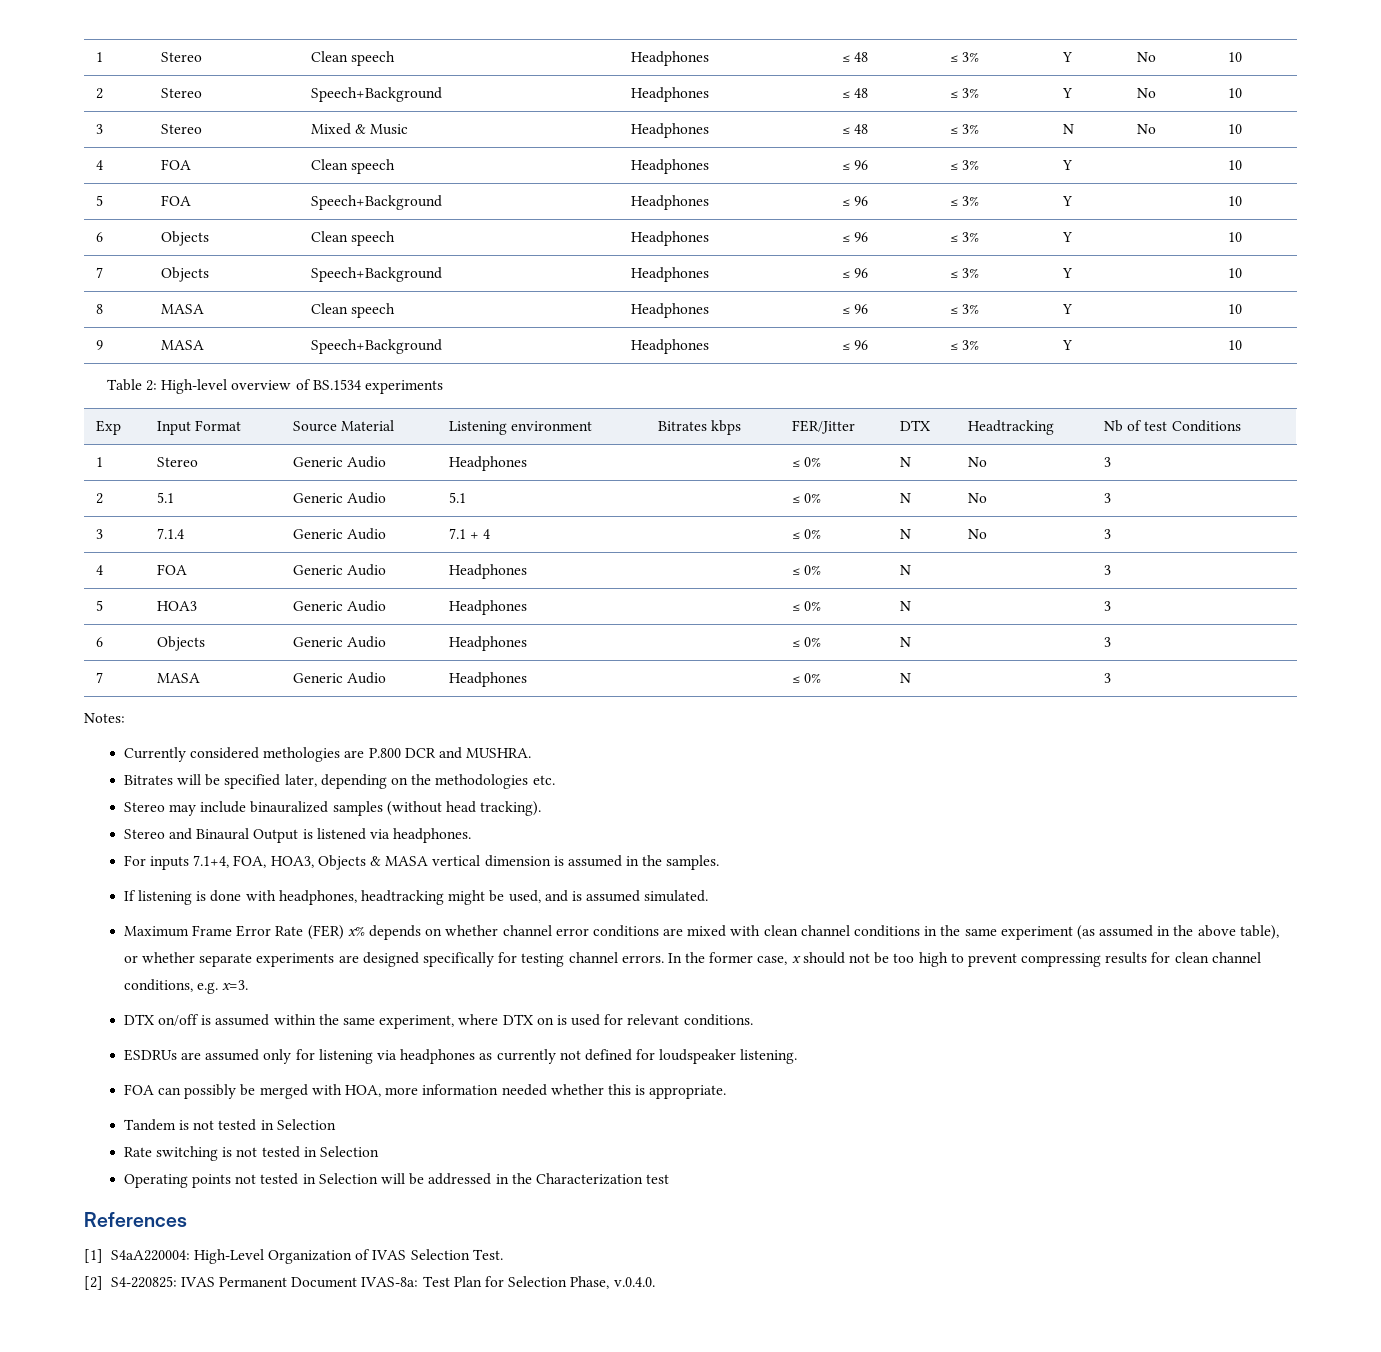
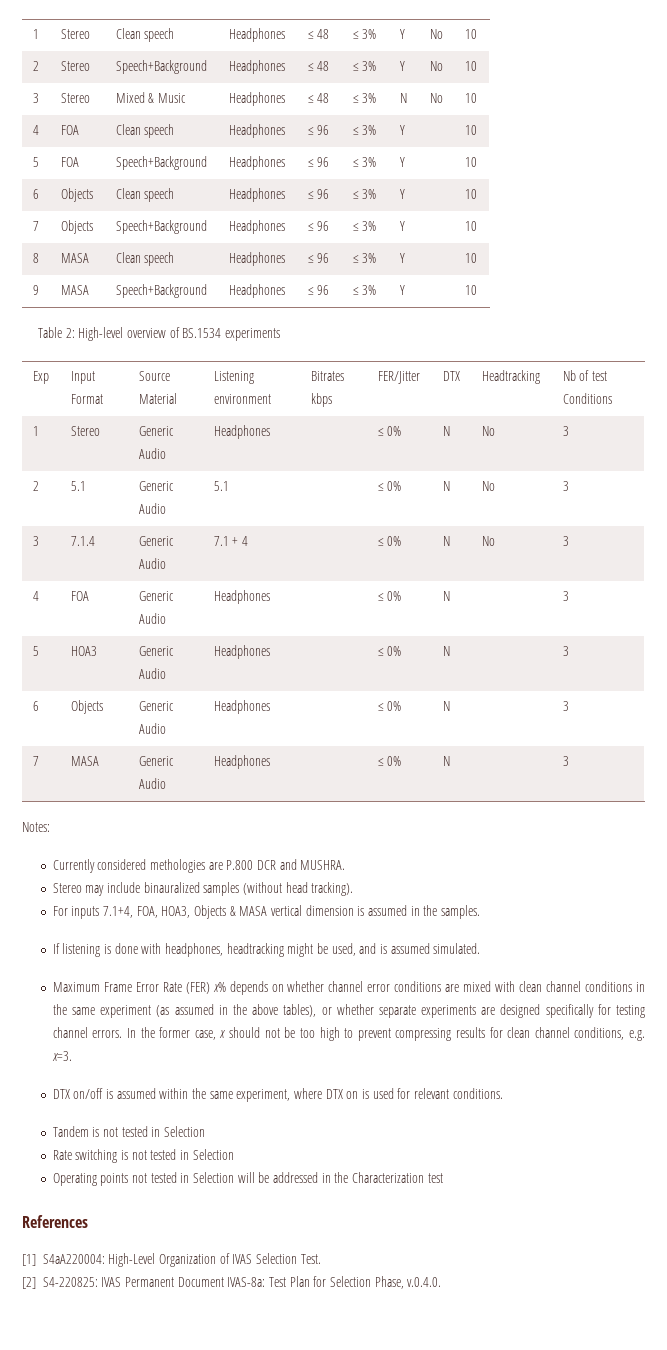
[123,774,555,789] // Bitrates will be specified later, depending on the methodologies etc. -> (346, 865) none
[123,828,472,843] // Stereo and Binaural Output is listened via headphones. -> (354, 889) none
[1239,925,1279,940] table), -> [283,1004,317,1017] tables),
[123,1049,798,1064] [123,1084,727,1099] // ESDRUs are assumed only for listening via headphones as currently not defined for loudspeaker listening. // FOA can possibly be merged with HOA, more information needed whether this is appropriate. -> (503, 1093) none

